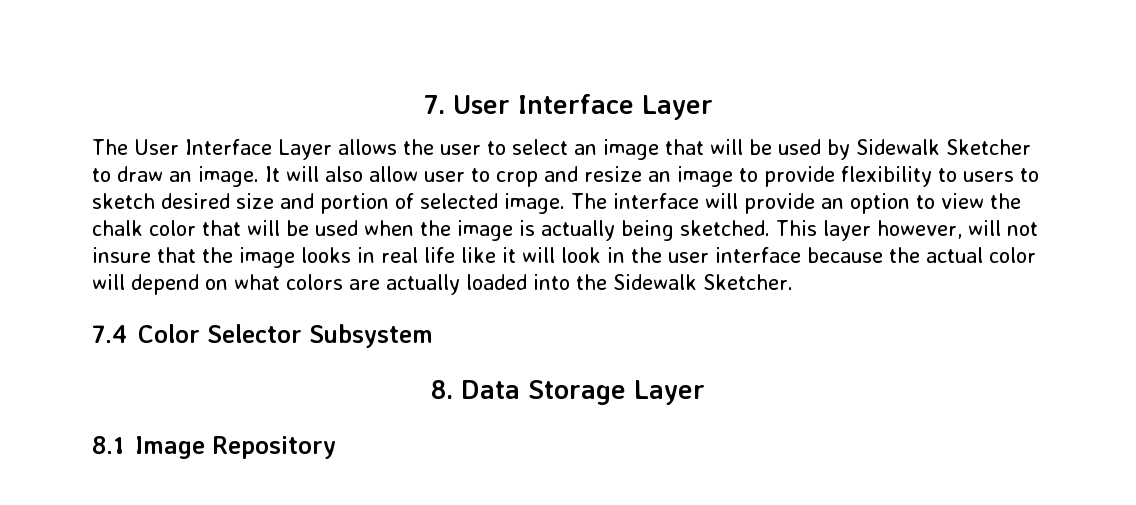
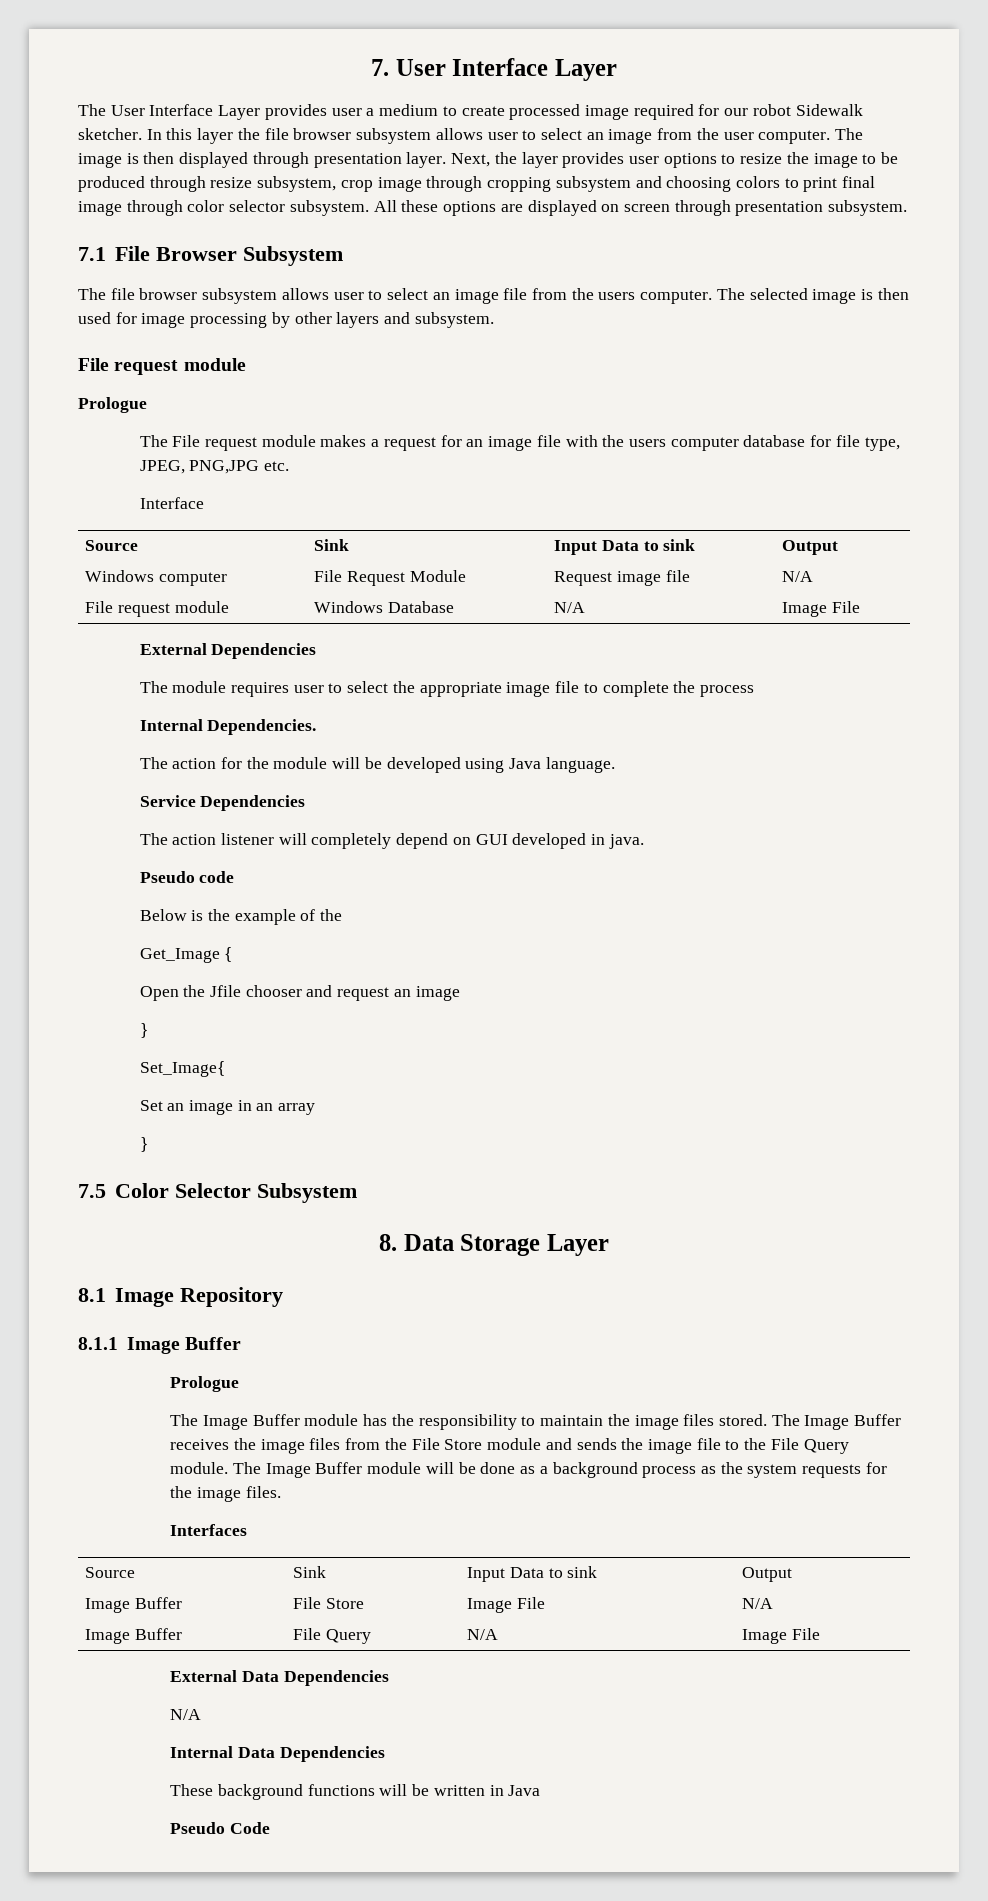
[338,139,1031,160] [92,166,1039,187] [92,193,1021,214] [92,220,1038,241] [92,247,1036,268] [92,274,793,295] [92,325,127,343] allows the user to select an image that will be used by Sidewalk Sketcher to draw an image. It will also allow user to crop and resize an image to provide flexibility to users to sketch desired size and portion of selected image. The interface will provide an option to view the chalk color that will be used when the image is actually being sketched. This layer however, will not insure that the image looks in real life like it will look in the user interface because the actual color will depend on what colors are actually loaded into the Sidewalk Sketcher. // 7.4 -> [264,104,863,120] [78,128,864,144] [78,152,899,168] [78,176,876,192] [78,200,908,216] [78,246,343,266] [78,288,909,304] [78,312,494,328] [78,358,246,375] [78,397,147,413] [139,435,900,451] [139,460,289,474] [139,497,204,509] [85,540,139,551] [314,539,350,551] [554,539,696,555] [782,540,839,555] [85,570,227,586] [314,570,466,586] [554,570,690,586] [782,571,814,582] [85,601,229,617] [314,601,454,613] [554,602,586,613] [782,601,860,617] [139,643,317,659] [139,681,754,697] [139,719,317,735] [139,757,615,773] [139,795,306,811] [139,833,644,849] [139,871,235,883] [139,909,343,925] [139,947,233,963] [139,985,460,1001] [139,1023,148,1038] [139,1061,225,1077] [139,1100,316,1115] [139,1137,148,1152] [78,1184,106,1198] provides user a medium to create processed image required for our robot Sidewalk sketcher. In this layer the file browser subsystem allows user to select an image from the user computer. The image is then displayed through presentation layer. Next, the layer provides user options to resize the image to be produced through resize subsystem, crop image through cropping subsystem and choosing colors to print final image through color selector subsystem. All these options are displayed on screen through presentation subsystem. // 7.1 File Browser Subsystem // The file browser subsystem allows user to select an image file from the users computer. The selected image is then used for image processing by other layers and subsystem. // File request module // Prologue // The File request module makes a request for an image file with the users computer database for file type, JPEG, PNG,JPG etc. // Interface // Source | Sink | Input Data to sink | Output // Windows computer | File Request Module | Request image file | N/A // File request module | Windows Database | N/A | Image File // External Dependencies // The module requires user to select the appropriate image file to complete the process // Internal Dependencies. // The action for the module will be developed using Java language. // Service Dependencies // The action listener will completely depend on GUI developed in java. // Pseudo code // Below is the example of the // Get_Image { // Open the Jfile chooser and request an image // } // Set_Image{ // Set an image in an array // } // 7.5
(336, 447) none -> [78,1337,242,1354] [170,1376,240,1392] [170,1414,902,1430] [170,1438,849,1454] [170,1462,887,1478] [170,1486,281,1502] [170,1524,248,1536] [85,1567,136,1578] [293,1566,327,1578] [467,1566,598,1582] [742,1567,793,1582] [85,1597,182,1613] [293,1597,364,1609] [467,1597,545,1613] [742,1598,774,1609] [85,1628,182,1644] [293,1628,371,1644] [467,1629,499,1640] [742,1628,820,1644] [170,1670,389,1686] [170,1709,202,1720] [170,1746,385,1762] [170,1784,541,1800] [170,1822,271,1834] // 8.1.1 Image Buffer // Prologue // The Image Buffer module has the responsibility to maintain the image files stored. The Image Buffer receives the image files from the File Store module and sends the image file to the File Query module. The Image Buffer module will be done as a background process as the system requests for the image files. // Interfaces // Source | Sink | Input Data to sink | Output // Image Buffer | File Store | Image File | N/A // Image Buffer | File Query | N/A | Image File // External Data Dependencies // N/A // Internal Data Dependencies // These background functions will be written in Java // Pseudo Code

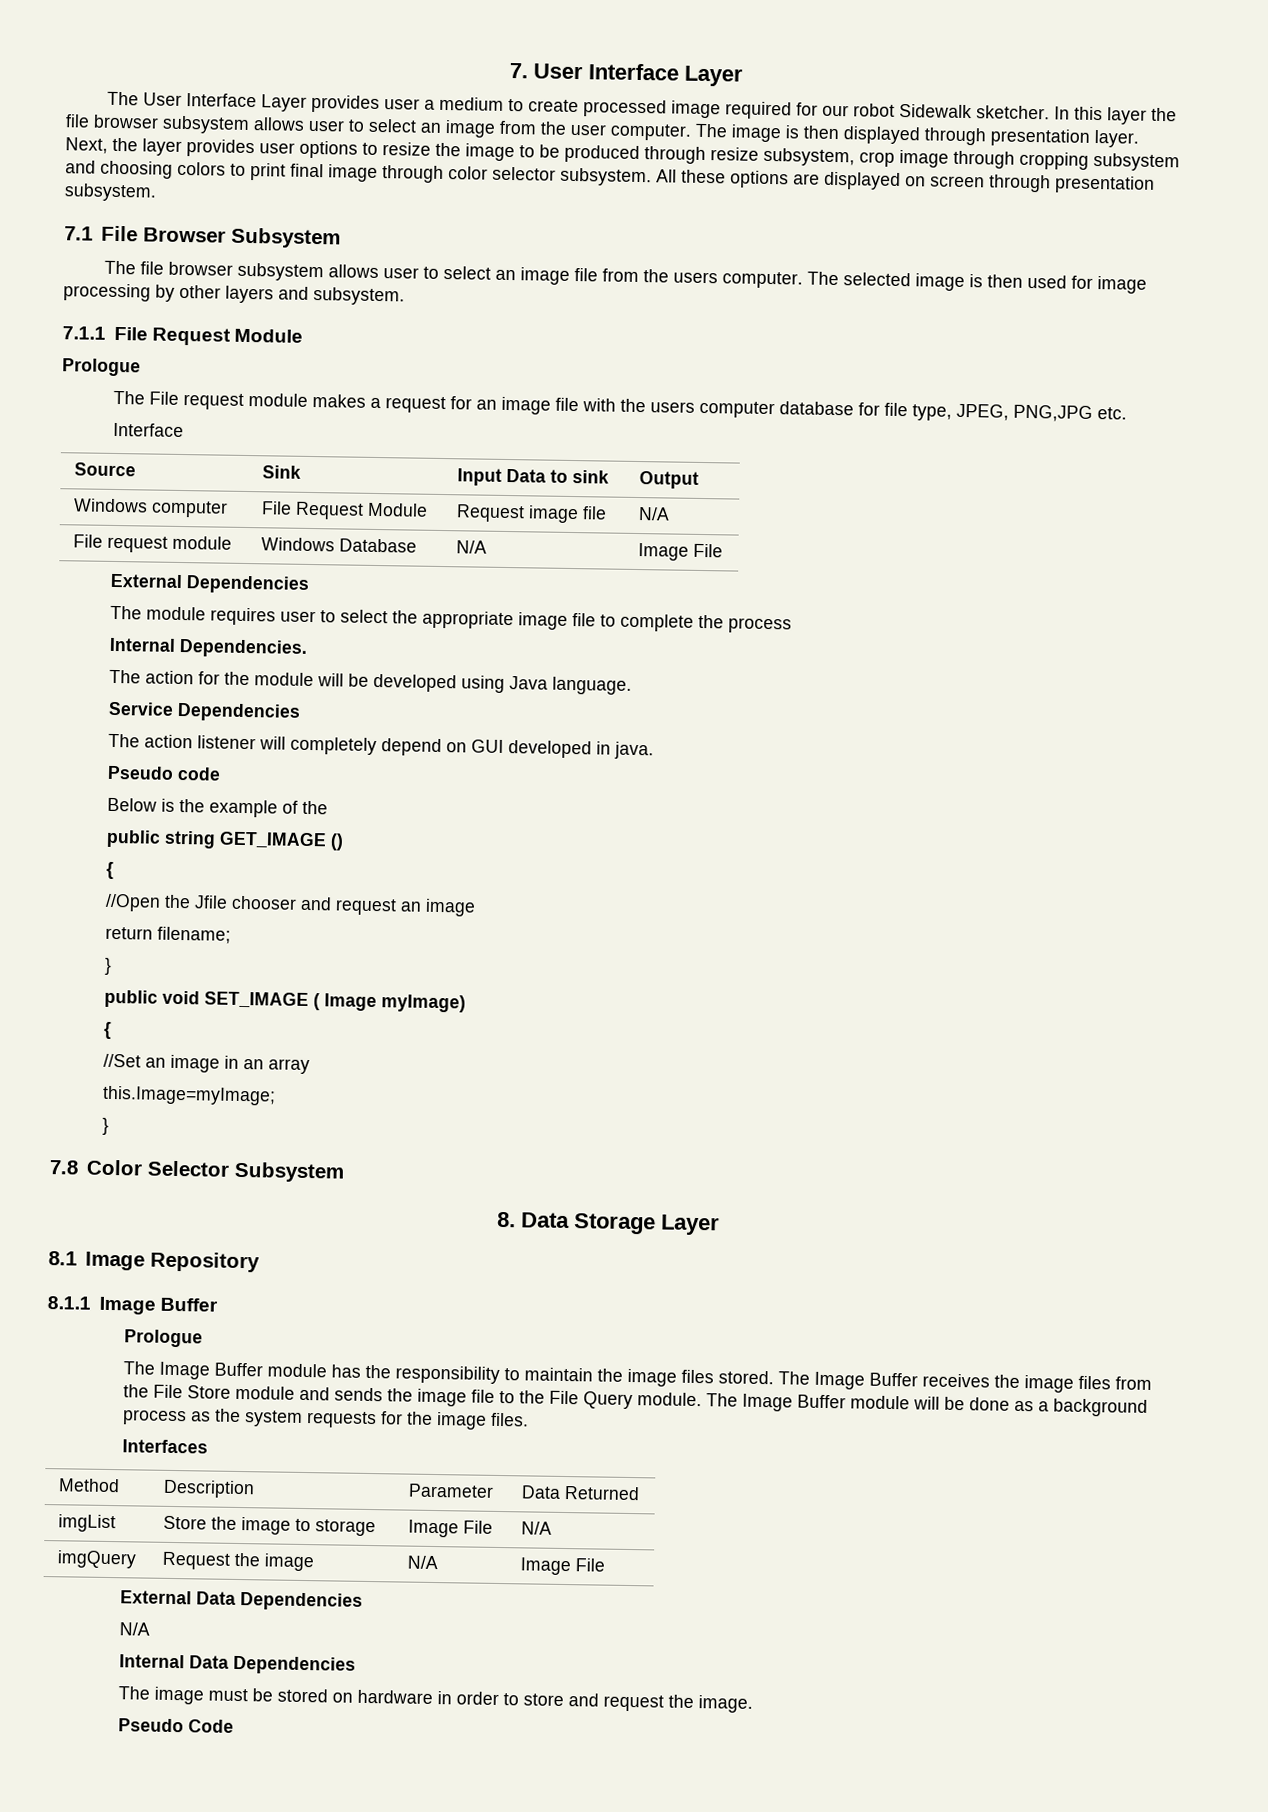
[78,358,246,375] File request module -> [62,326,304,346] 7.1.1 File Request Module
[139,947,233,963] [139,986,179,1001] Get_Image { // Open -> [105,829,344,851] [105,861,114,880] [104,893,161,912] public string GET_IMAGE () // { // //Open
[139,1023,148,1038] [139,1061,225,1077] [139,1100,163,1111] // } // Set_Image{ // Set -> [104,926,231,944] [103,957,112,975] [103,989,466,1013] [102,1021,112,1039] [102,1053,141,1068] // return filename; // } // public void SET_IMAGE ( Image myImage) // { // //Set
[139,1137,148,1152] [78,1184,106,1198] // } // 7.5 -> [101,1085,276,1106] [101,1117,109,1135] [49,1160,79,1175] // this.Image=myImage; // } // 7.8
[85,1567,136,1578] [293,1566,327,1578] [467,1566,598,1582] [742,1567,793,1582] [85,1597,182,1613] [293,1597,364,1609] Source | Sink | Input Data to sink | Output // Image Buffer | File Store -> [57,1478,120,1493] [162,1479,255,1499] [407,1483,494,1498] [520,1485,640,1501] [57,1514,116,1533] [162,1515,376,1537] Method | Description | Parameter | Data Returned // imgList | Store the image to storage
[85,1628,182,1644] [293,1628,371,1644] Image Buffer | File Query -> [56,1550,137,1569] [161,1551,315,1572] imgQuery | Request the image
[170,1784,541,1800] These background functions will be written in Java -> [118,1686,754,1713] The image must be stored on hardware in order to store and request the image.

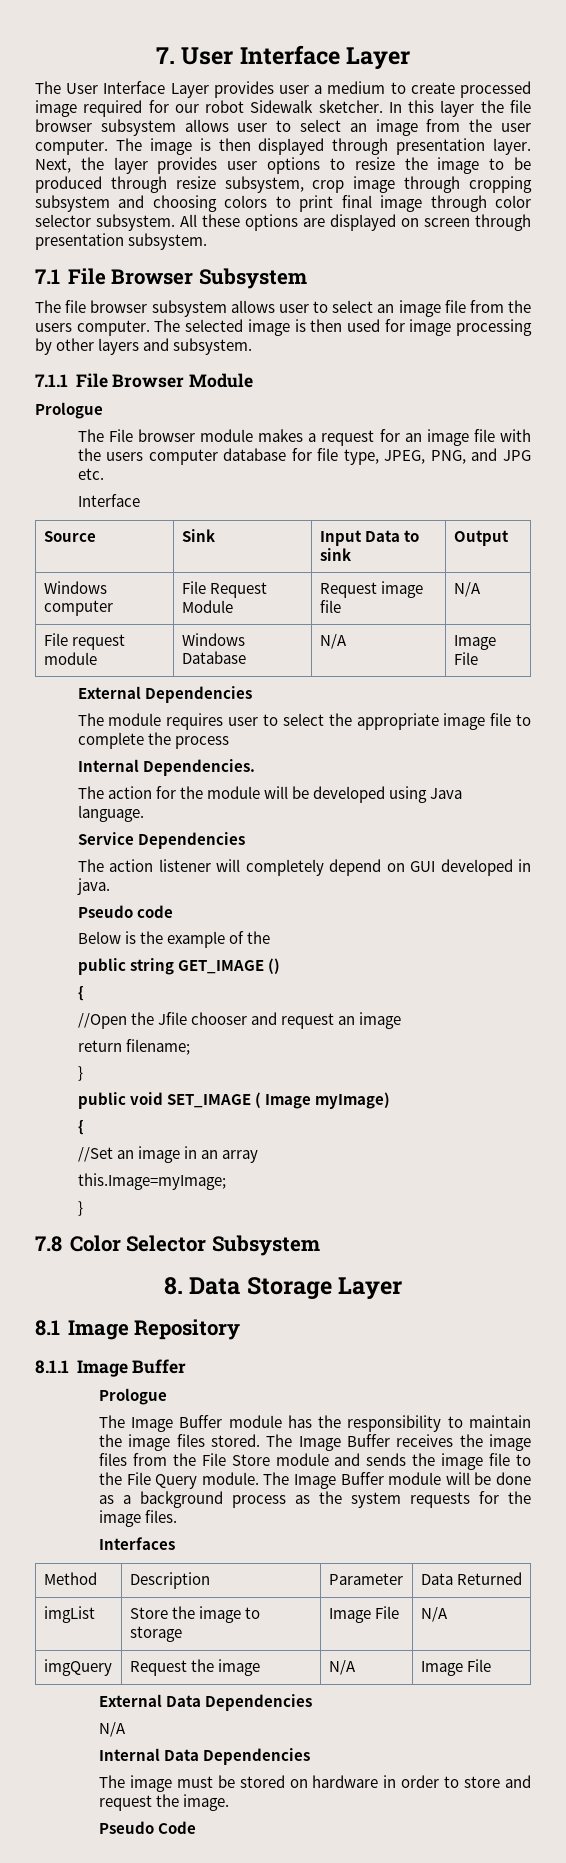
[151,327,231,346] Request -> [112,374,185,388] Browser
[182,393,244,410] request -> [137,429,195,442] browser
[1012,404,1093,422] PNG,JPG -> [430,448,532,464] PNG, and JPG

